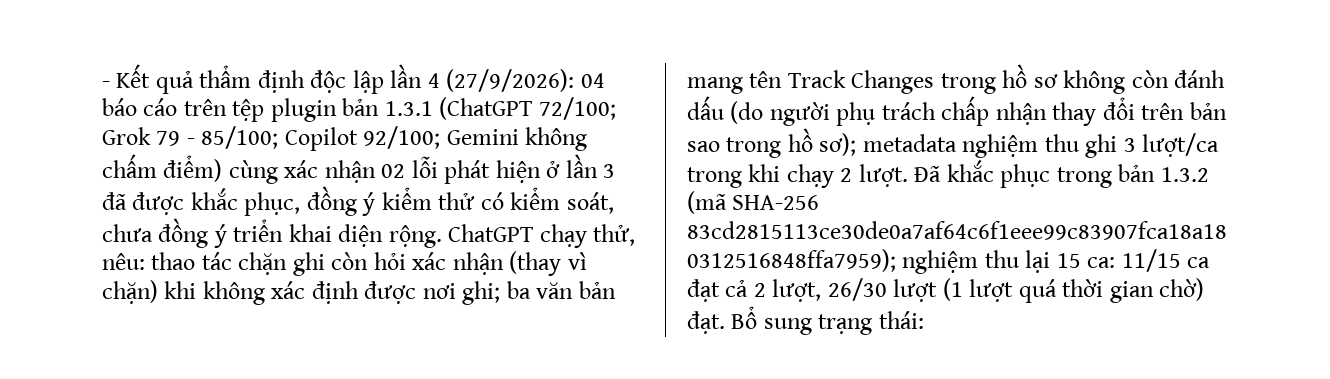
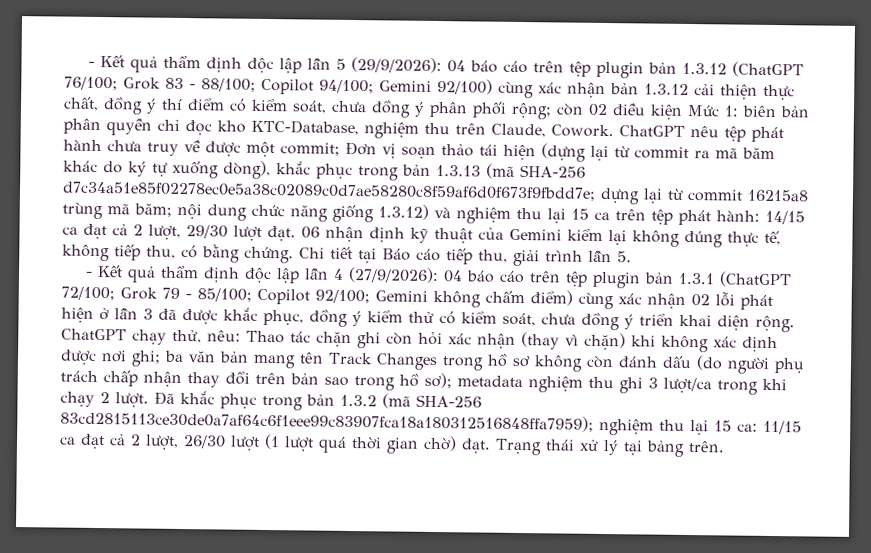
[102,64,423,94] - Kết quả thẩm định độc lập lần -> [87,54,804,79] [64,76,795,101] [63,96,810,120] [63,118,784,143] [63,139,775,162] [63,160,586,181] [62,181,809,205] [62,202,805,226] [62,223,781,248] [62,244,632,267] [84,264,329,284] - Kết quả thẩm định độc lập lần 5 (29/9/2026): 04 báo cáo trên tệp plugin bản 1.3.12 (ChatGPT 76/100; Grok 83 - 88/100; Copilot 94/100; Gemini 92/100) cùng xác nhận bản 1.3.12 cải thiện thực chất, đồng ý thí điểm có kiểm soát, chưa đồng ý phân phối rộng; còn 02 điều kiện Mức 1: biên bản phân quyền chỉ đọc kho KTC-Database, nghiệm thu trên Claude, Cowork. ChatGPT nêu tệp phát hành chưa truy về được một commit; Đơn vị soạn thảo tái hiện (dựng lại từ commit ra mã băm khác do ký tự xuống dòng), khắc phục trong bản 1.3.13 (mã SHA-256 d7c34a51e85f02278ec0e5a38c02089c0d7ae58280c8f59af6d0f673f9fbdd7e; dựng lại từ commit 16215a8 trùng mã băm; nội dung chức năng giống 1.3.12) và nghiệm thu lại 15 ca trên tệp phát hành: 14/15 ca đạt cả 2 lượt, 29/30 lượt đạt. 06 nhận định kỹ thuật của Gemini kiểm lại không đúng thực tế, không tiếp thu, có bằng chứng. Chi tiết tại Báo cáo tiếp thu, giải trình lần 5. // - Kết quả thẩm định độc lập lần
[151,252,196,270] thao -> [246,330,285,344] Thao
[731,306,924,335] Bổ sung trạng thái: -> [495,438,725,457] Trạng thái xử lý tại bảng trên.

